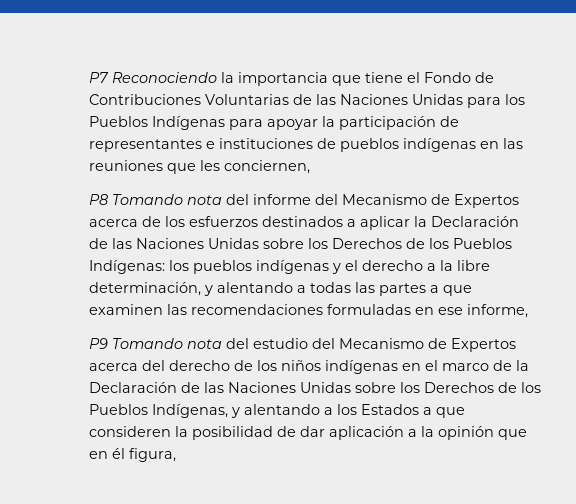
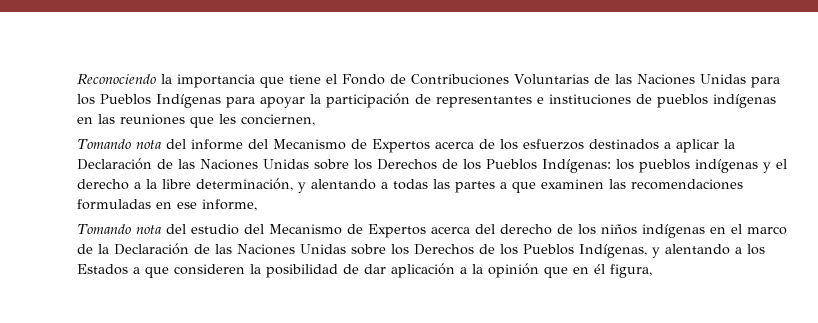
[89,72,110,83] P7 -> (76, 79) none
[89,194,109,205] P8 -> (315, 120) none
[89,338,109,349] P9 -> (257, 205) none

